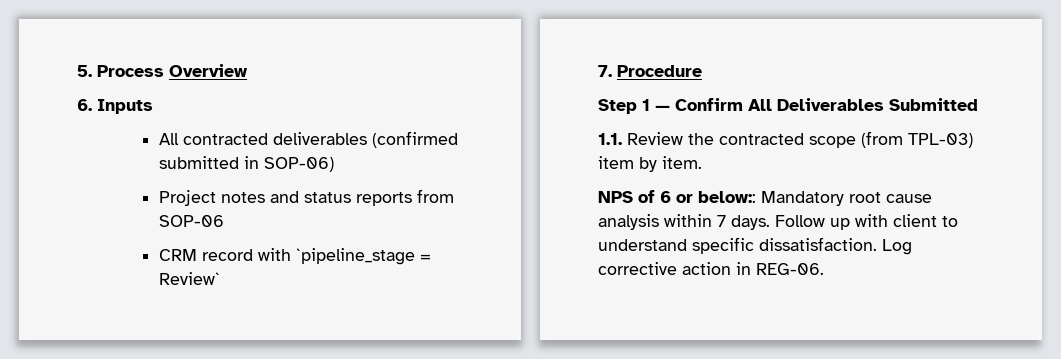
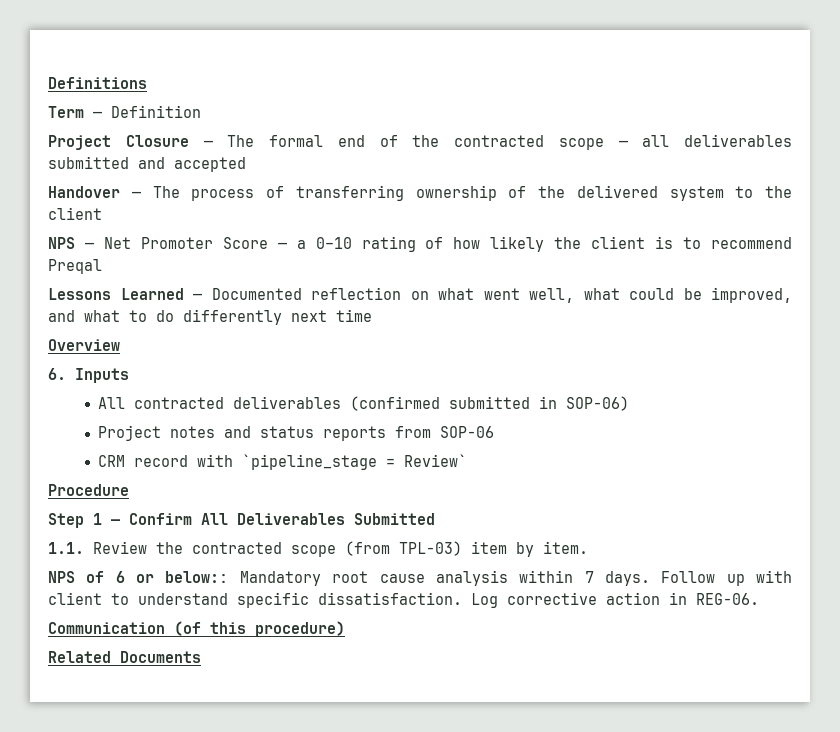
[77,65,164,77] 5. Process -> [48,77,147,89] [48,105,201,118] [48,134,792,150] [48,156,246,172] [48,185,792,201] [48,207,102,220] [48,236,792,252] [48,259,102,274] [48,287,792,303] [48,309,372,325] Definitions // Term — Definition // Project Closure — The formal end of the contracted scope — all deliverables submitted and accepted // Handover — The process of transferring ownership of the delivered system to the client // NPS — Net Promoter Score — a 0–10 rating of how likely the client is to recommend Preqal // Lessons Learned — Documented reflection on what went well, what could be improved, and what to do differently next time //
[598,65,612,77] 7. -> (468, 460) none
(824, 269) none -> [48,621,345,637] [48,651,201,663] // Communication (of this procedure) // Related Documents

